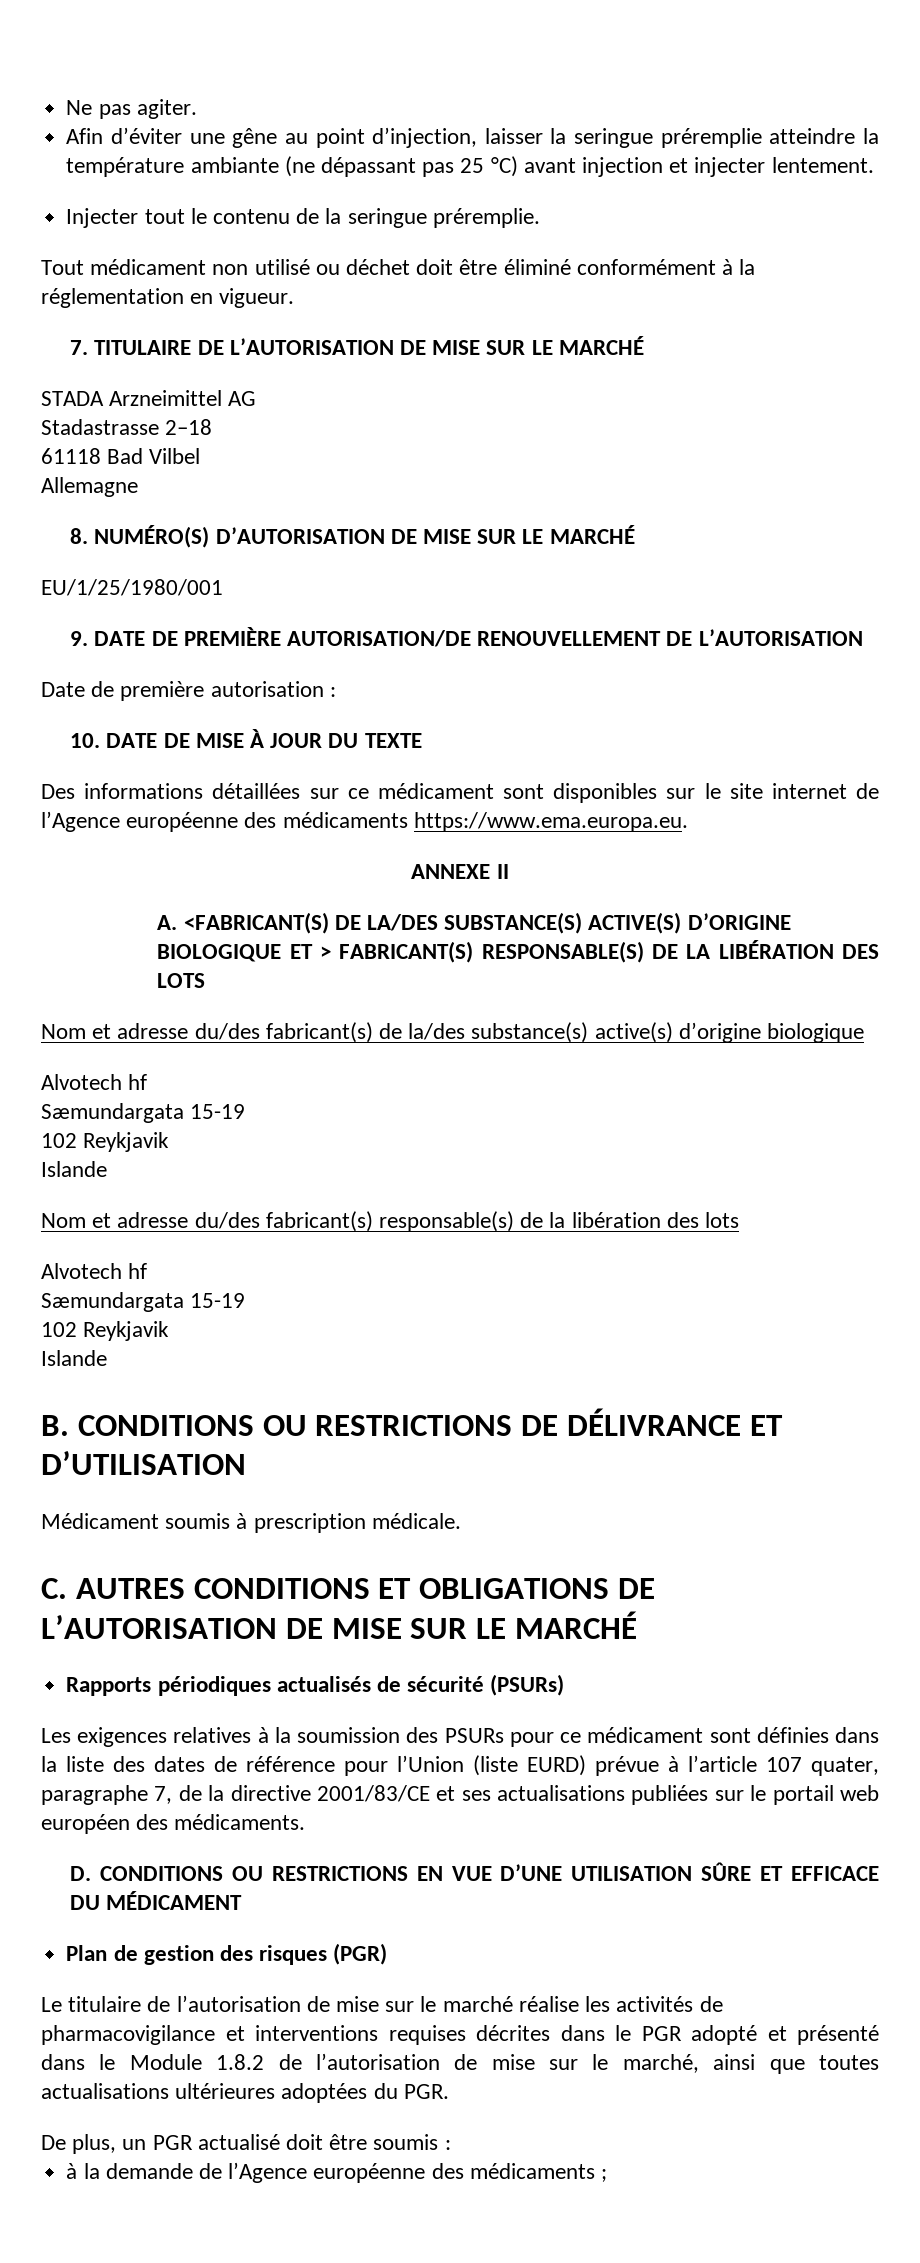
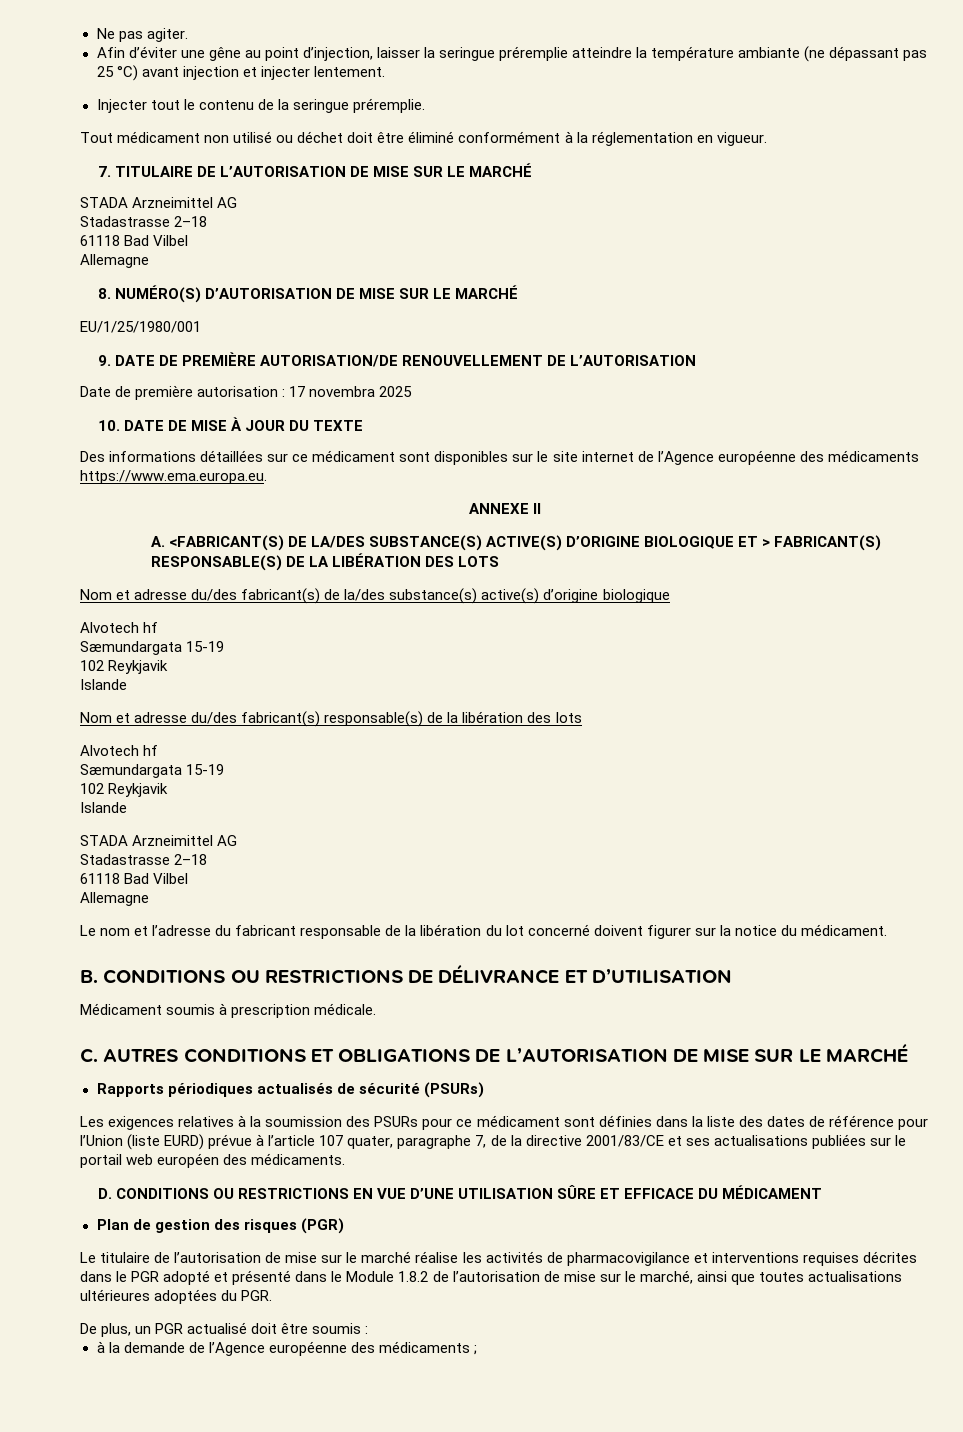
(336, 692) none -> [289,386,413,397] 17 novembra 2025
(107, 1358) none -> [80,835,238,846] [80,854,208,865] [80,873,189,884] [80,892,149,906] [80,924,887,939] // STADA Arzneimittel AG // Stadastrasse 2–18 // 61118 Bad Vilbel // Allemagne // Le nom et l’adresse du fabricant responsable de la libération du lot concerné doivent figurer sur la notice du médicament.

